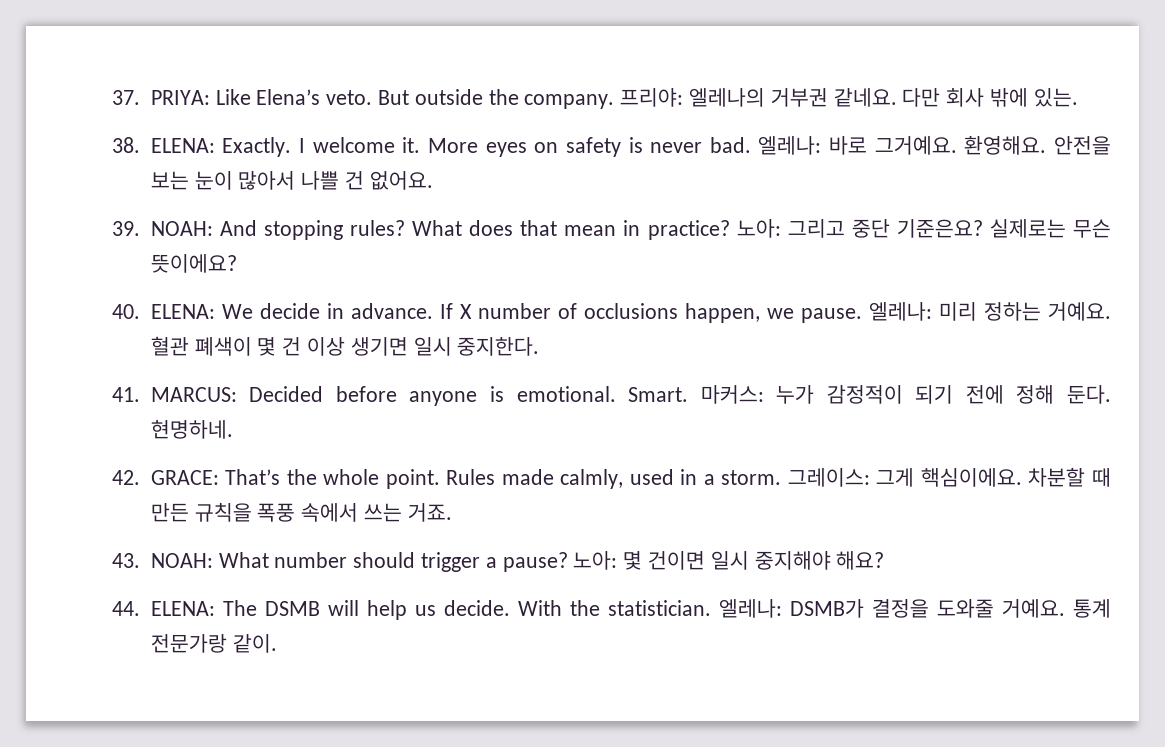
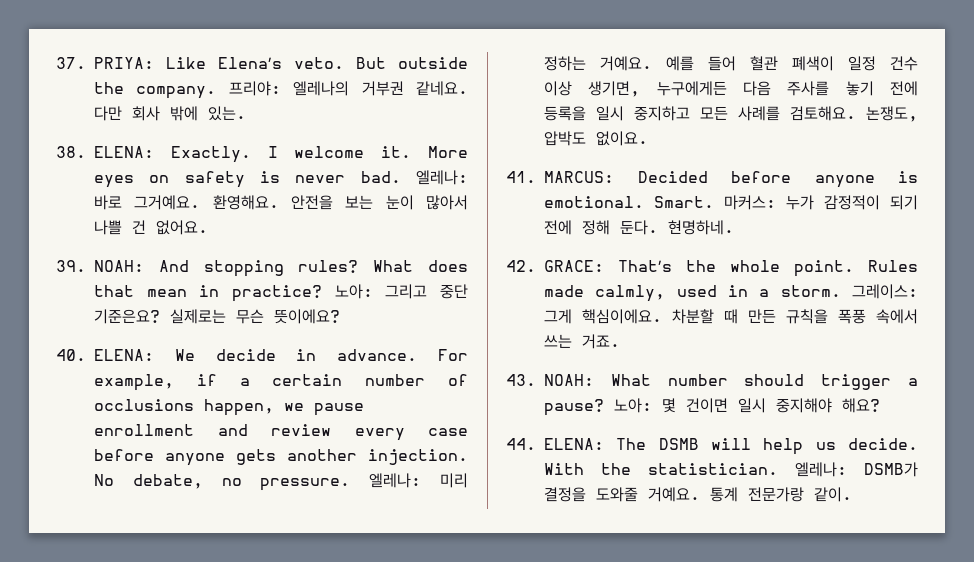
[439,303,472,319] If X -> [438,349,469,361] [94,374,343,391] For example, if a certain
[800,302,1111,323] [150,336,540,356] pause. 엘레나: 미리 정하는 거예요. 혈관 폐색이 몇 건 이상 생기면 일시 중지한다. -> [314,403,364,416] [94,424,468,441] [94,449,468,466] [94,473,469,491] [544,56,918,71] [544,81,918,97] [544,106,918,122] [544,131,648,146] pause enrollment and review every case before anyone gets another injection. No debate, no pressure. 엘레나: 미리 정하는 거예요. 예를 들어 혈관 폐색이 일정 건수 이상 생기면, 누구에게든 다음 주사를 놓기 전에 등록을 일시 중지하고 모든 사례를 검토해요. 논쟁도, 압박도 없이요.

